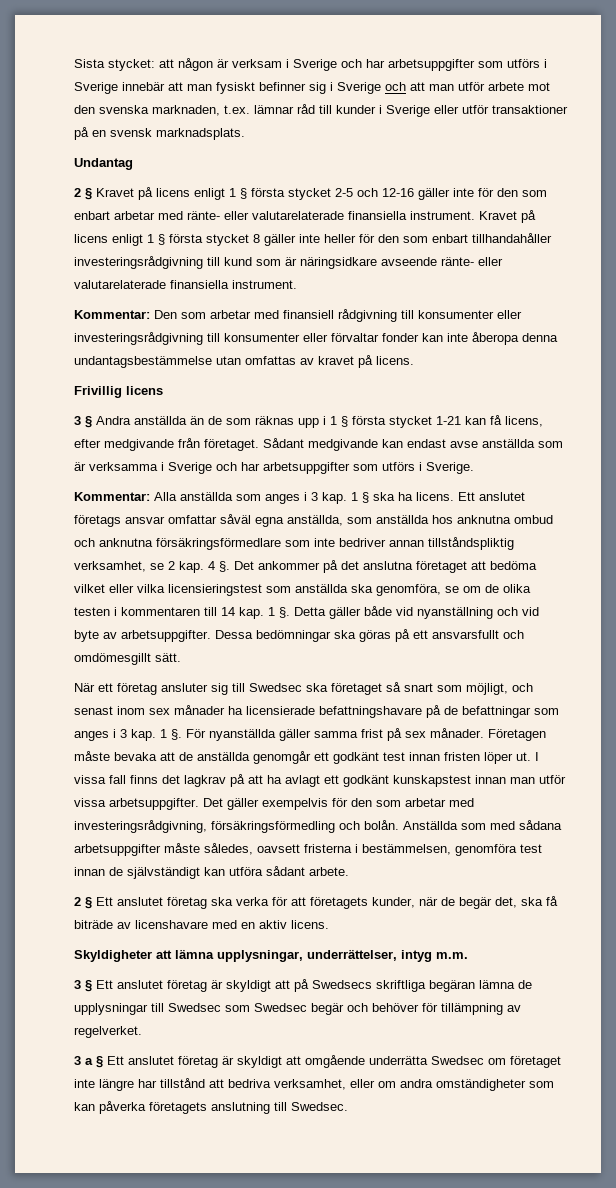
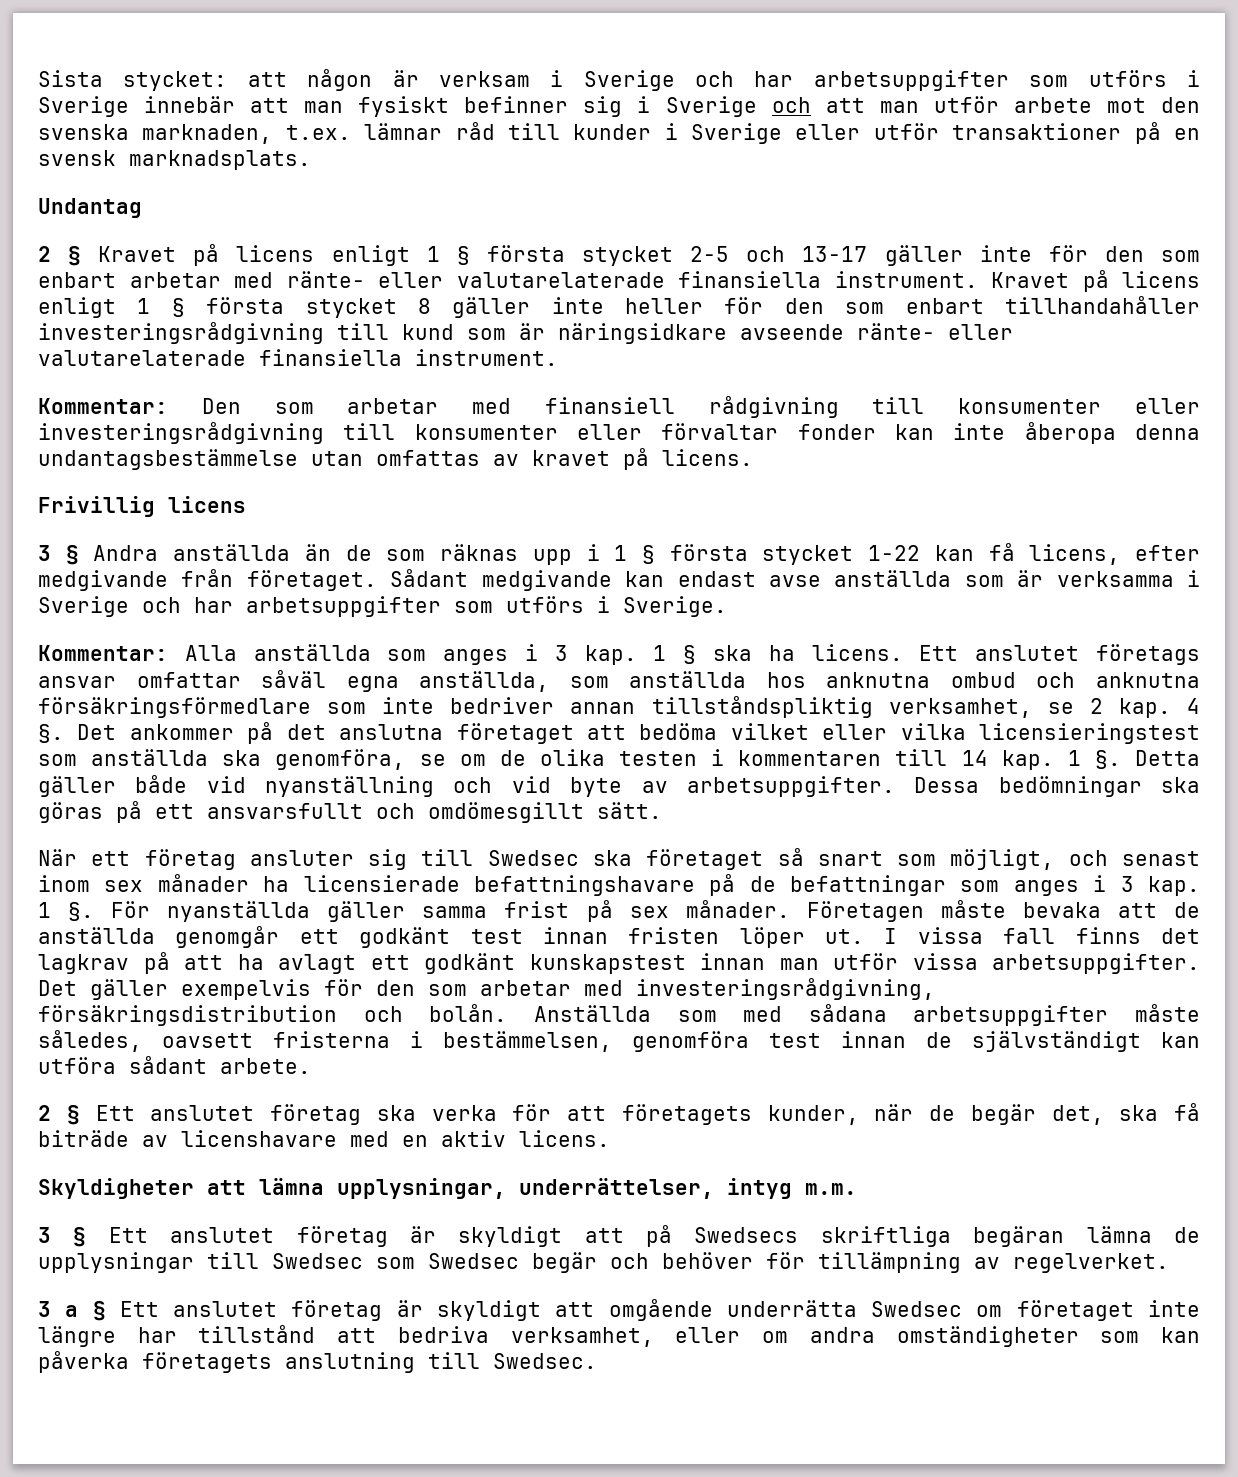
[382,188,414,197] 12-16 -> [802,246,868,262] 13-17
[436,416,461,425] 1-21 -> [868,545,921,561] 1-22
[211,821,335,833] försäkringsförmedling -> [38,1005,337,1026] försäkringsdistribution

